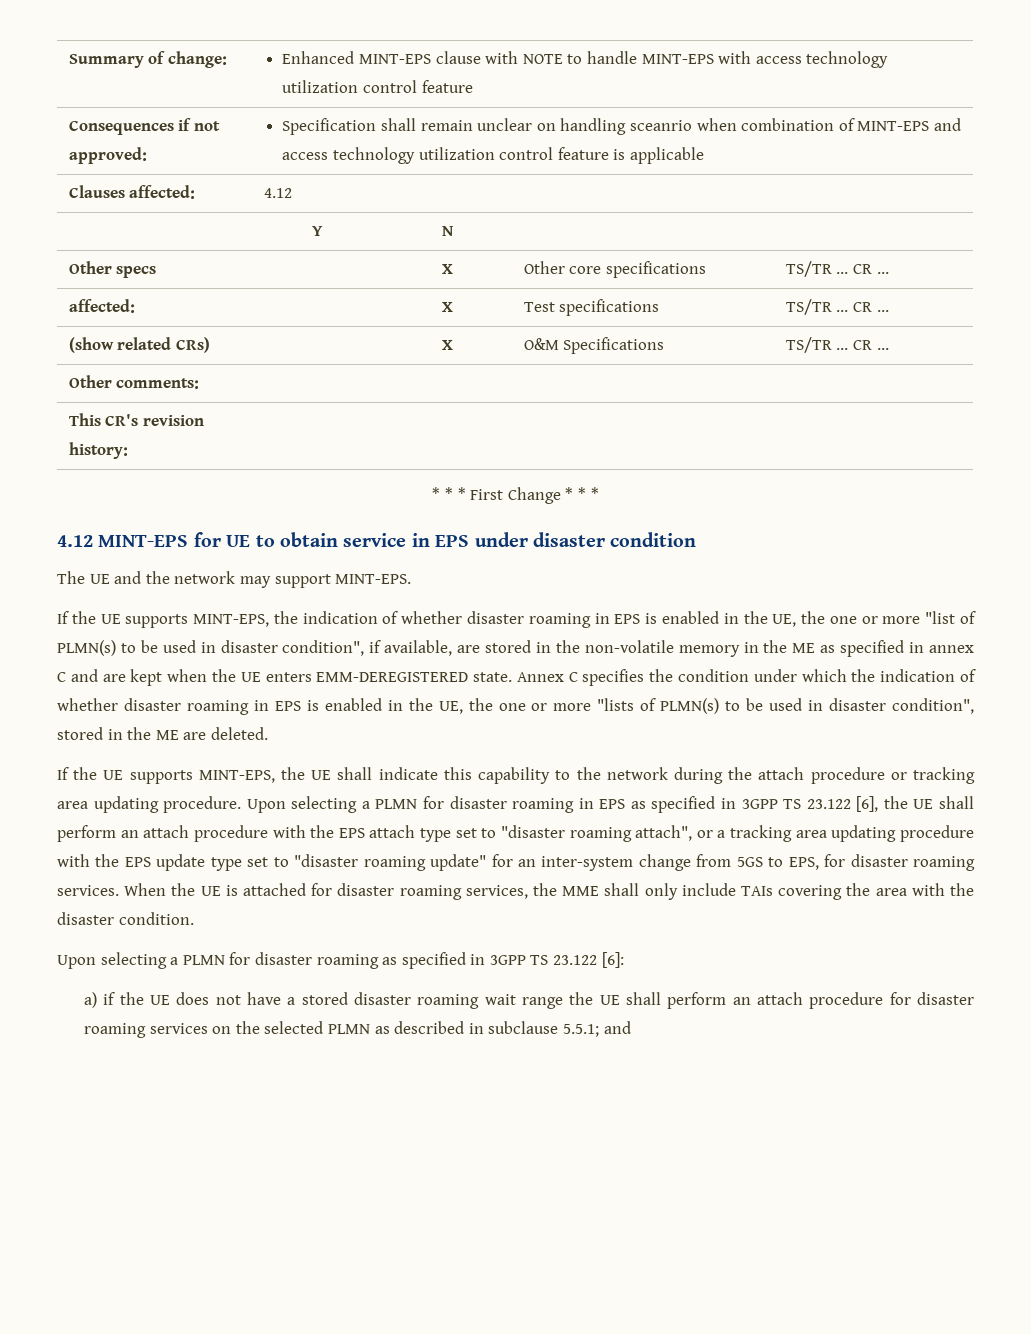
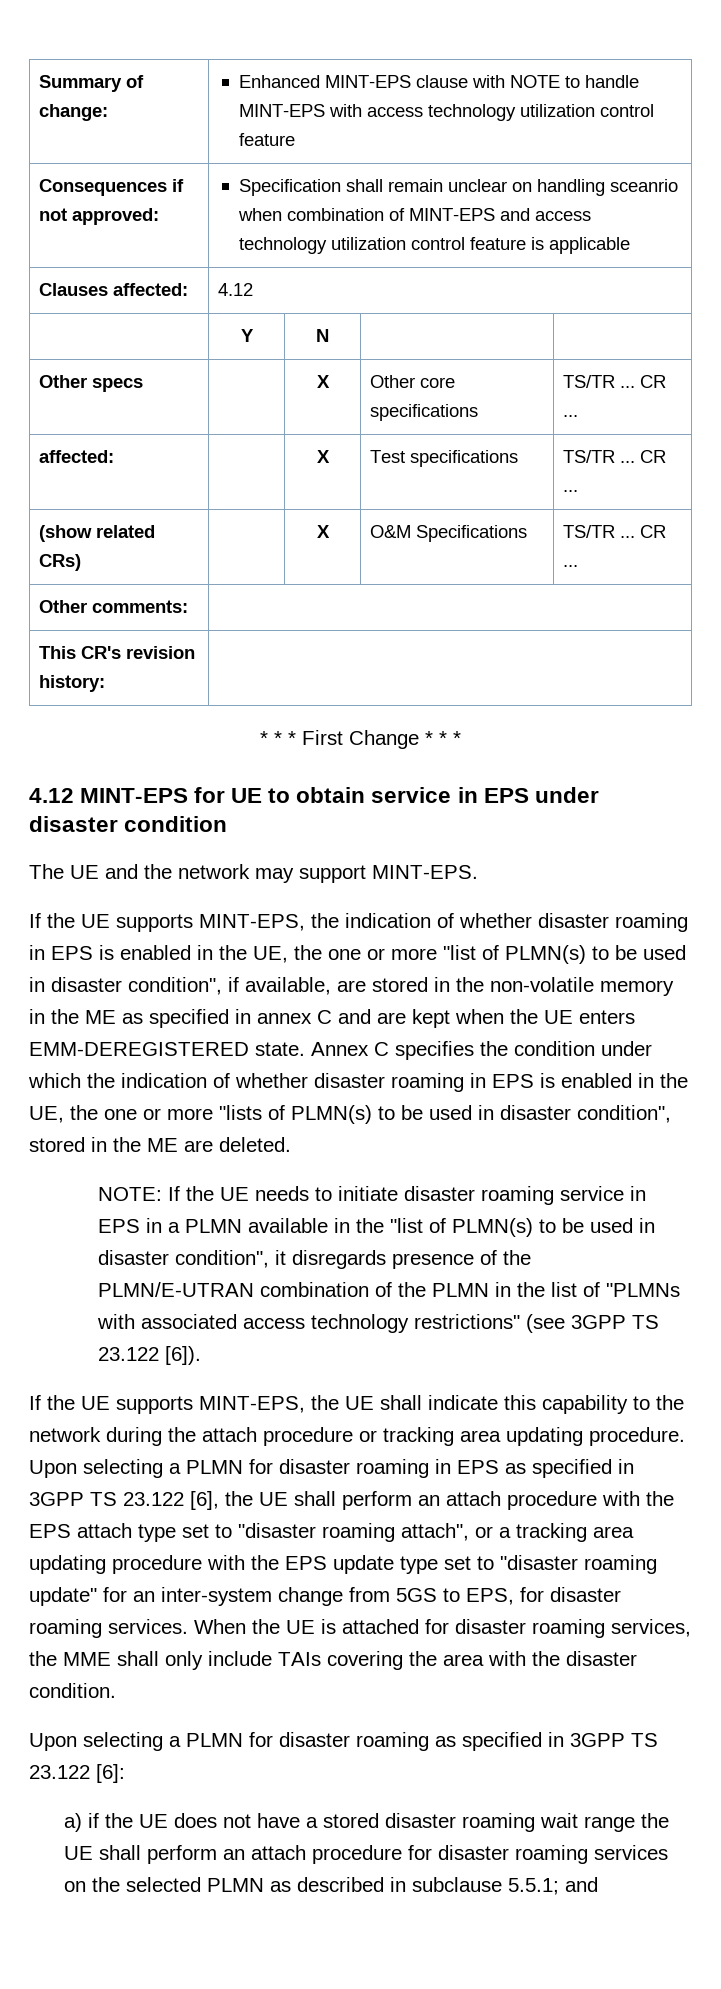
(268, 733) none -> [98,1186,647,1205] [98,1218,656,1237] [98,1250,532,1269] [98,1282,681,1297] [97,1314,660,1333] [98,1346,202,1365] // NOTE: If the UE needs to initiate disaster roaming service in EPS in a PLMN available in the "list of PLMN(s) to be used in disaster condition", it disregards presence of the PLMN/E-UTRAN combination of the PLMN in the list of "PLMNs with associated access technology restrictions" (see 3GPP TS 23.122 [6]).

